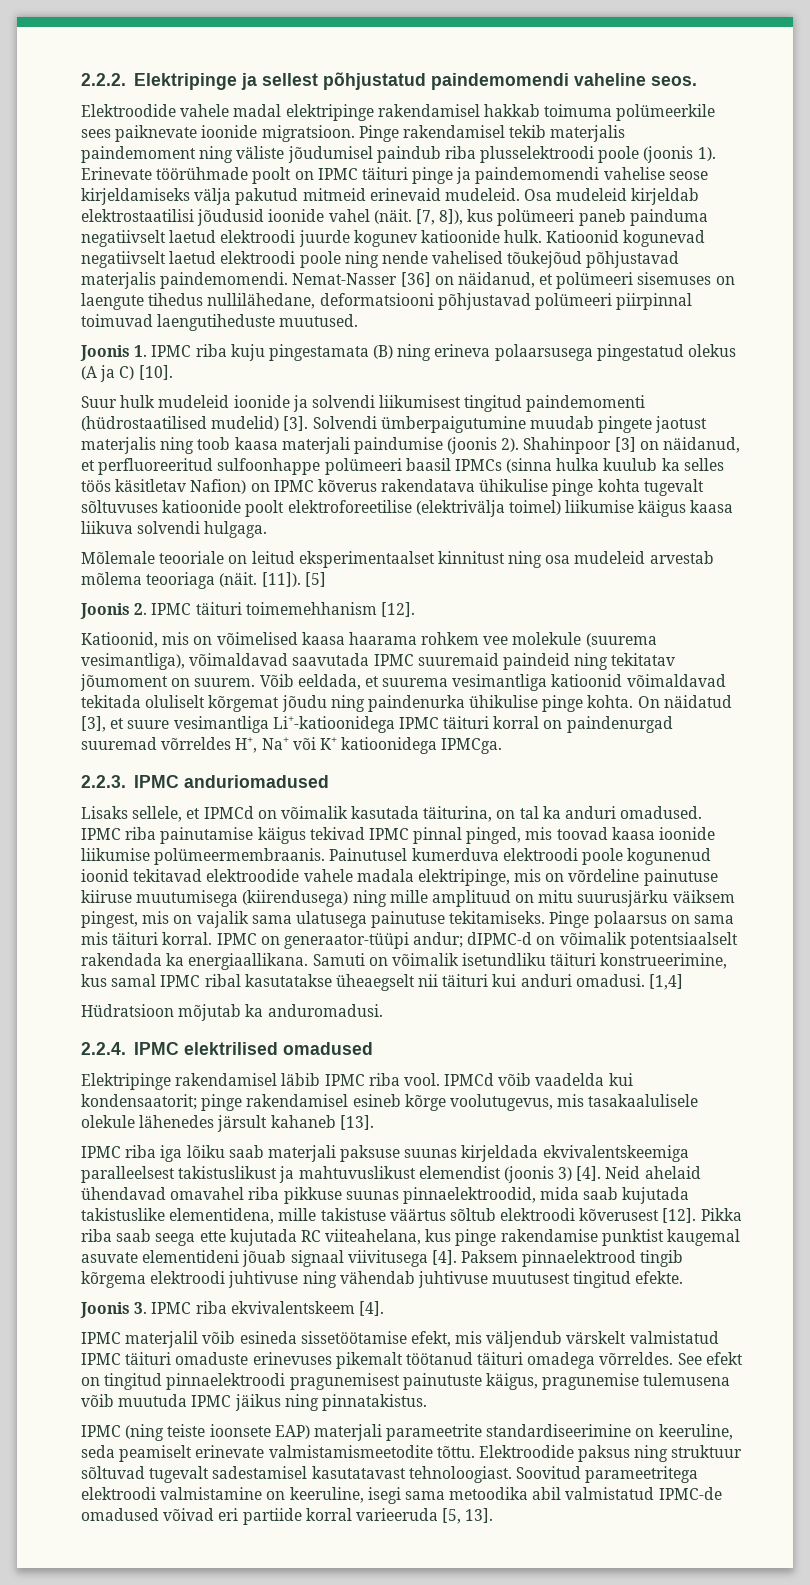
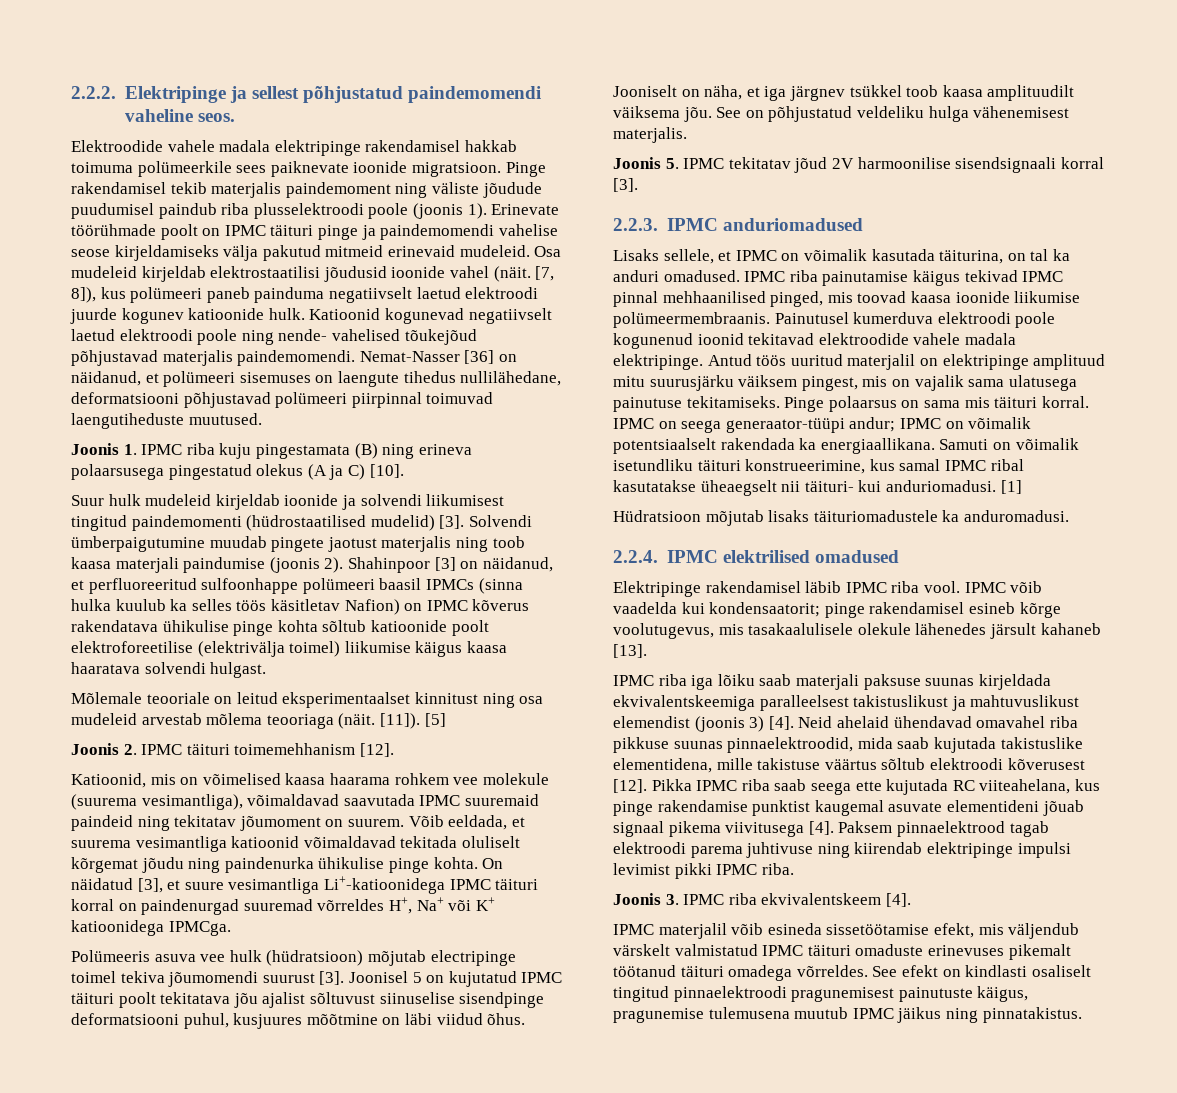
[233,104,282,117] madal -> [219,140,271,152] madala
[287,146,373,163] jõudumisel -> [482,182,542,198] [71,203,154,219] jõudude puudumisel
[381,251,428,264] nende -> [278,329,328,341] nende-
(230, 401) none -> [215,494,280,510] kirjeldab
[643,479,704,496] [81,500,158,513] tugevalt sõltuvuses -> [322,620,367,632] sõltub
[81,521,268,538] liikuva solvendi hulgaga. -> [71,662,267,678] haaratava solvendi hulgast.
(503, 746) none -> [71,950,516,966] [71,971,563,987] [71,992,545,1008] [71,1013,526,1029] [613,85,1075,101] [613,106,1070,122] [613,127,687,143] [613,157,1104,173] [613,178,638,192] // Polümeeris asuva vee hulk (hüdratsioon) mõjutab electripinge toimel tekiva jõumomendi suurust [3]. Joonisel 5 on kujutatud IPMC täituri poolt tekitatava jõu ajalist sõltuvust siinuselise sisendpinge deformatsiooni puhul, kusjuures mõõtmine on läbi viidud õhus. Jooniselt on näha, et iga järgnev tsükkel toob kaasa amplituudilt väiksema jõu. See on põhjustatud veldeliku hulga vähenemisest materjalis. // Joonis 5. IPMC tekitatav jõud 2V harmoonilise sisendsignaali korral [3].
[203,806,254,819] IPMCd -> [735,250,777,261] IPMC
(463, 835) none -> [662,291,766,303] mehhaanilised
[417,869,718,886] [81,890,535,907] elektripinge, mis on võrdeline painutuse kiiruse muutumisega (kiirendusega) ning mille amplituud on -> [613,354,1106,370] elektripinge. Antud töös uuritud materjalil on elektripinge amplituud
(280, 940) none -> [681,420,722,433] seega
[467,932,533,945] dIPMC-d -> [899,418,941,429] IPMC
[442,974,684,990] täituri kui anduri omadusi. [1,4] -> [804,480,1022,494] täituri- kui anduriomadusi. [1]
(242, 1012) none -> [768,510,938,522] lisaks täituriomadustele
[444,1073,495,1086] IPMCd -> [964,582,1006,593] IPMC
(742, 1214) none -> [696,780,738,791] IPMC
(344, 1258) none -> [668,821,721,837] pikema
[640,1250,684,1267] [81,1271,684,1288] tingib kõrgema elektroodi juhtivuse ning vähendab juhtivuse muutusest tingitud efekte. -> [1009,821,1049,837] [613,842,1071,858] [613,863,794,879] tagab elektroodi parema juhtivuse ning kiirendab elektripinge impulsi levimist pikki IPMC riba.
(100, 1381) none -> [965,965,1091,977] kindlasti osaliselt
[81,1394,188,1407] võib muutuda -> [794,1007,849,1019] muutub
[81,1424,733,1441] [81,1445,743,1462] [81,1466,699,1483] [81,1487,722,1504] [81,1508,494,1525] // IPMC (ning teiste ioonsete EAP) materjali parameetrite standardiseerimine on keeruline, seda peamiselt erinevate valmistamismeetodite tõttu. Elektroodide paksus ning struktuur sõltuvad tugevalt sadestamisel kasutatavast tehnoloogiast. Soovitud parameetritega elektroodi valmistamine on keeruline, isegi sama metoodika abil valmistatud IPMC-de omadused võivad eri partiide korral varieeruda [5, 13]. -> (1082, 1015) none

